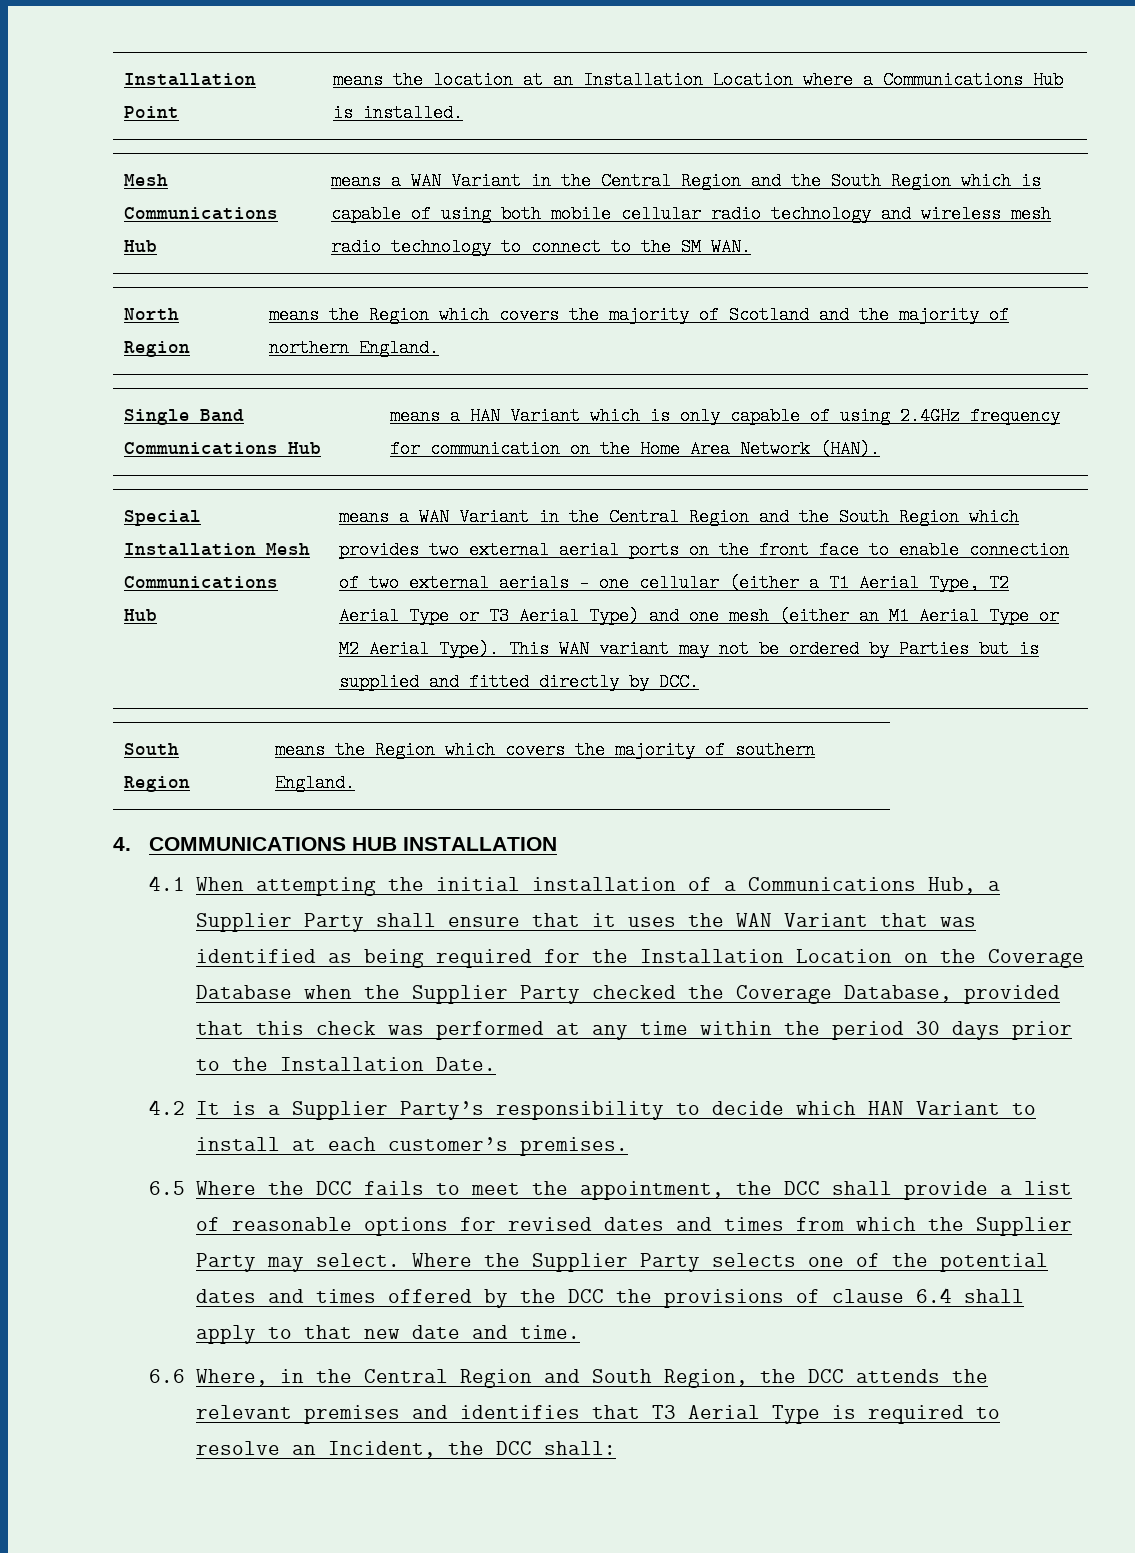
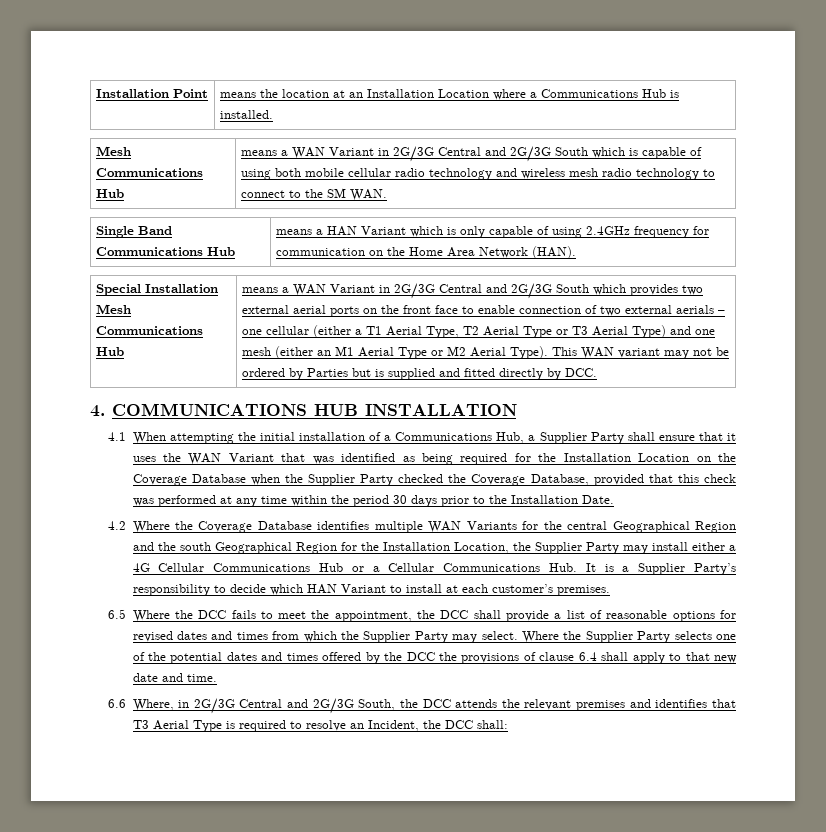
[561,172,952,190] the Central Region and the South Region -> [393,146,589,162] 2G/3G Central and 2G/3G South
[124,308,180,320] [124,341,191,357] [269,306,1010,324] [269,339,440,357] // North Region | means the Region which covers the majority of Scotland and the majority of northern England. -> (388, 195) none
[569,508,960,526] the Central Region and the South Region -> [394,283,590,299] 2G/3G Central and 2G/3G South
[124,743,180,755] [124,776,191,792] [275,741,816,759] [275,774,356,792] // South Region | means the Region which covers the majority of southern England. -> (598, 372) none
(185, 1107) none -> [132,521,736,533] [132,542,736,554] [132,563,577,572] Where the Coverage Database identifies multiple WAN Variants for the central Geographical Region and the south Geographical Region for the Installation Location, the Supplier Party may install either a 4G Cellular Communications Hub or a Cellular Communications Hub.
[315,1369,748,1388] the Central Region and South Region, -> [193,698,396,714] 2G/3G Central and 2G/3G South,

